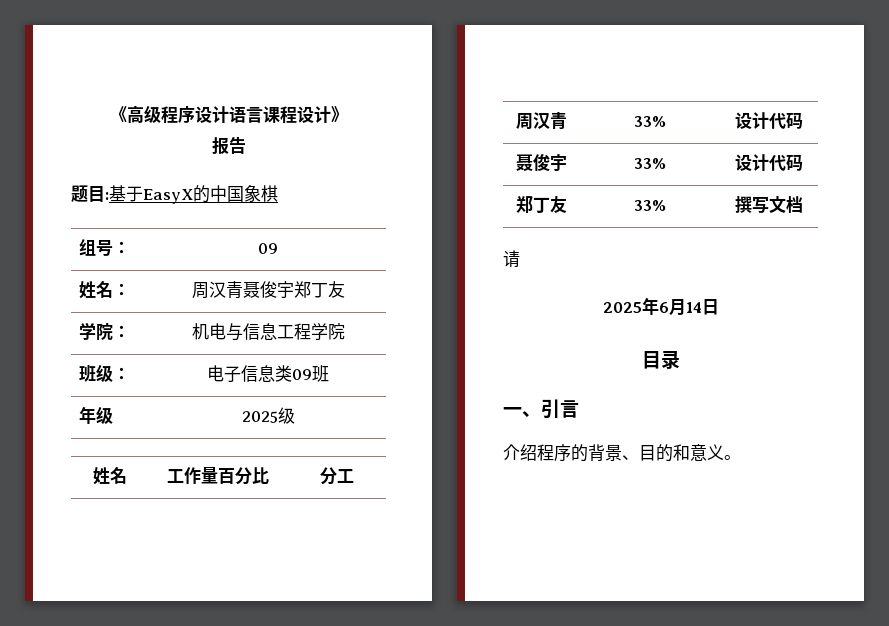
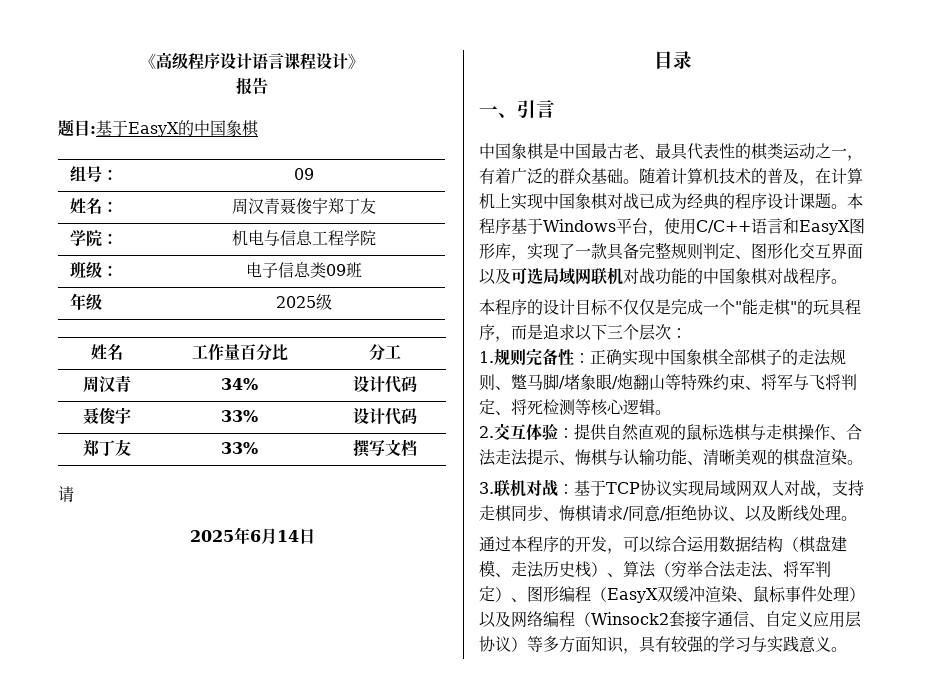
[633,116,666,127] 33% -> [220,378,258,390] 34%
[503,444,690,462] 介绍程序的背景、目的和 -> [479,143,863,161] [479,168,863,186] [479,193,863,210] [479,218,865,236] [479,242,863,261] [479,267,847,285] [479,299,861,316] [479,324,687,342] [479,348,846,366] [479,374,857,391] [479,399,671,416] [479,423,862,441] [479,448,863,466] [479,479,864,498] [479,505,857,522] [479,536,847,554] [479,560,831,578] [479,586,865,603] [479,611,861,628] [479,636,799,654] 中国象棋是中国最古老、最具代表性的棋类运动之一，有着广泛的群众基础。随着计算机技术的普及，在计算机上实现中国象棋对战已成为经典的程序设计课题。本程序基于Windows平台，使用C/C++语言和EasyX图形库，实现了一款具备完整规则判定、图形化交互界面以及可选局域网联机对战功能的中国象棋对战程序。 // 本程序的设计目标不仅仅是完成一个"能走棋"的玩具程序，而是追求以下三个层次： // 1.规则完备性：正确实现中国象棋全部棋子的走法规则、蹩马脚/堵象眼/炮翻山等特殊约束、将军与飞将判定、将死检测等核心逻辑。 // 2.交互体验：提供自然直观的鼠标选棋与走棋操作、合法走法提示、悔棋与认输功能、清晰美观的棋盘渲染。 // 3.联机对战：基于TCP协议实现局域网双人对战，支持走棋同步、悔棋请求/同意/拒绝协议、以及断线处理。 // 通过本程序的开发，可以综合运用数据结构（棋盘建模、走法历史栈）、算法（穷举合法走法、将军判定）、图形编程（EasyX双缓冲渲染、鼠标事件处理）以及网络编程（Winsock2套接字通信、自定义应用层协议）等多方面知识，具有较强的学习与实践

